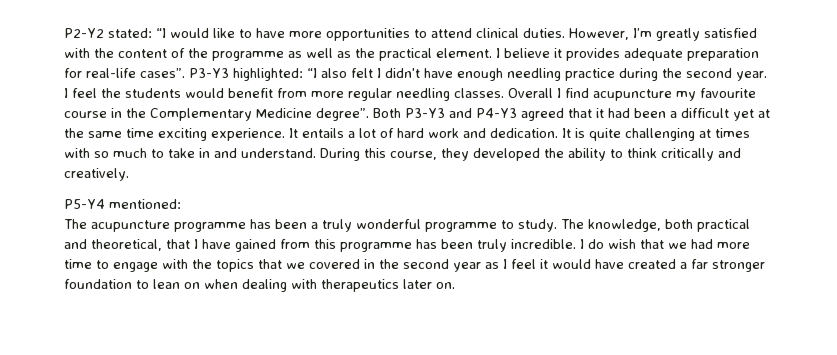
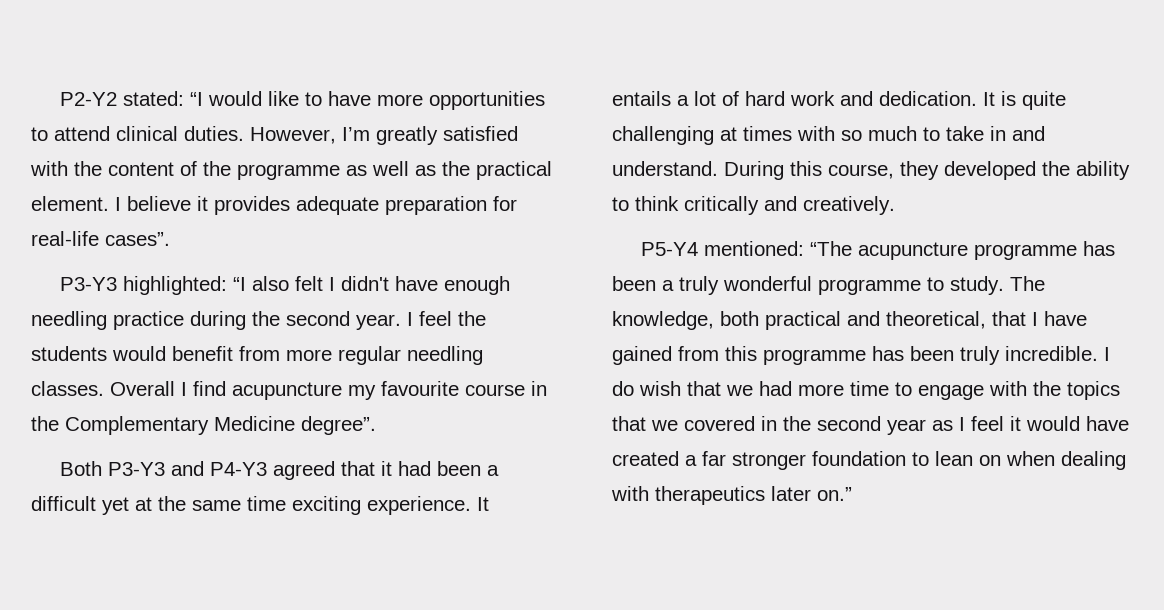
(185, 73) none -> (170, 239) //
(369, 114) none -> (376, 425) //
[64,219,87,229] // The -> [810,241,853,256] “The
[436,282,455,289] on. -> [817,487,852,501] on.”

